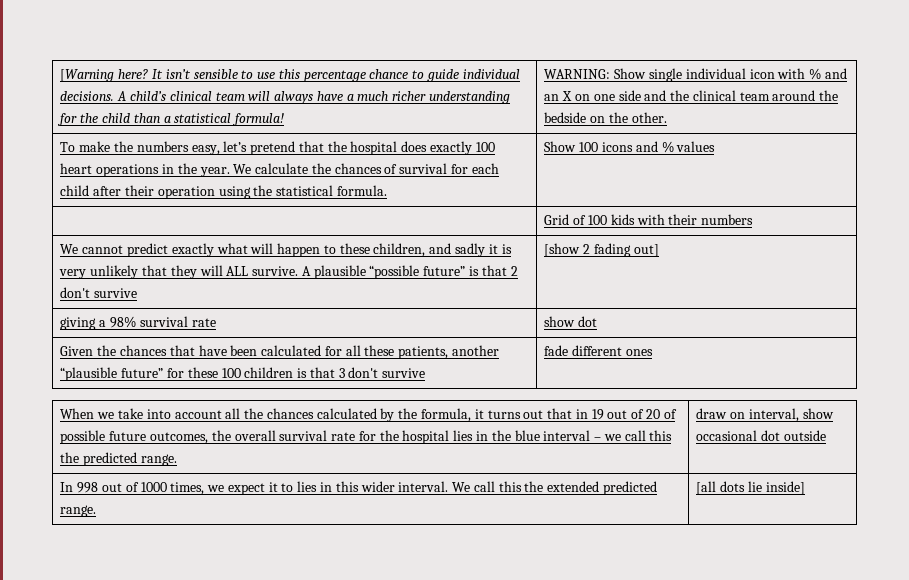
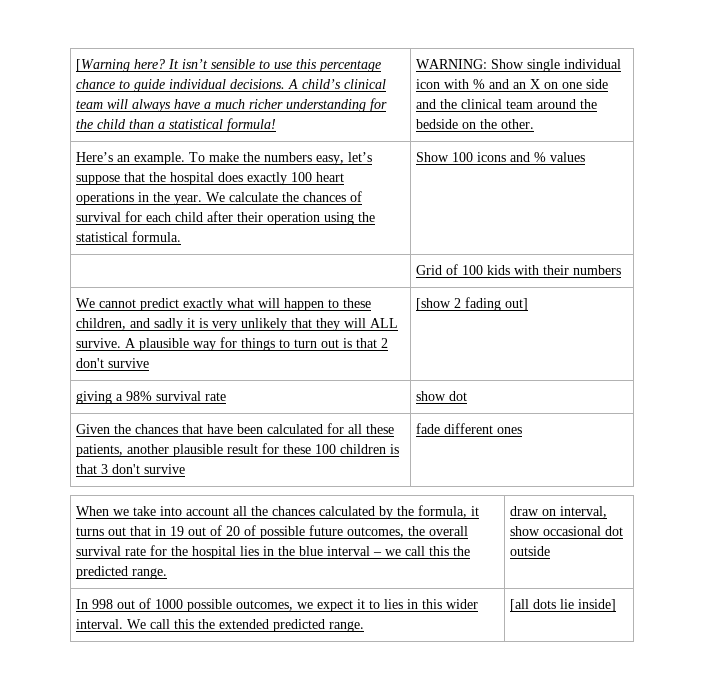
(667, 117) none -> [75,152,185,165] Here’s an example.
[250,141,296,155] pretend -> [75,175,120,185] suppose
[369,265,466,279] “possible future” -> [192,337,339,351] way for things to turn out
[60,367,164,381] “plausible future” -> [172,444,258,457] plausible result
[170,482,205,495] times, -> [186,599,293,612] possible outcomes,

